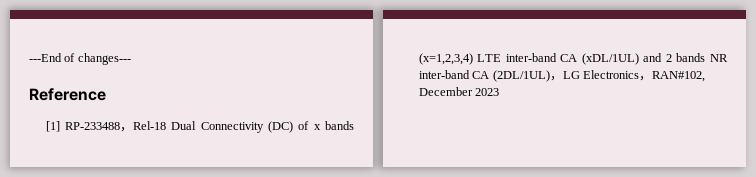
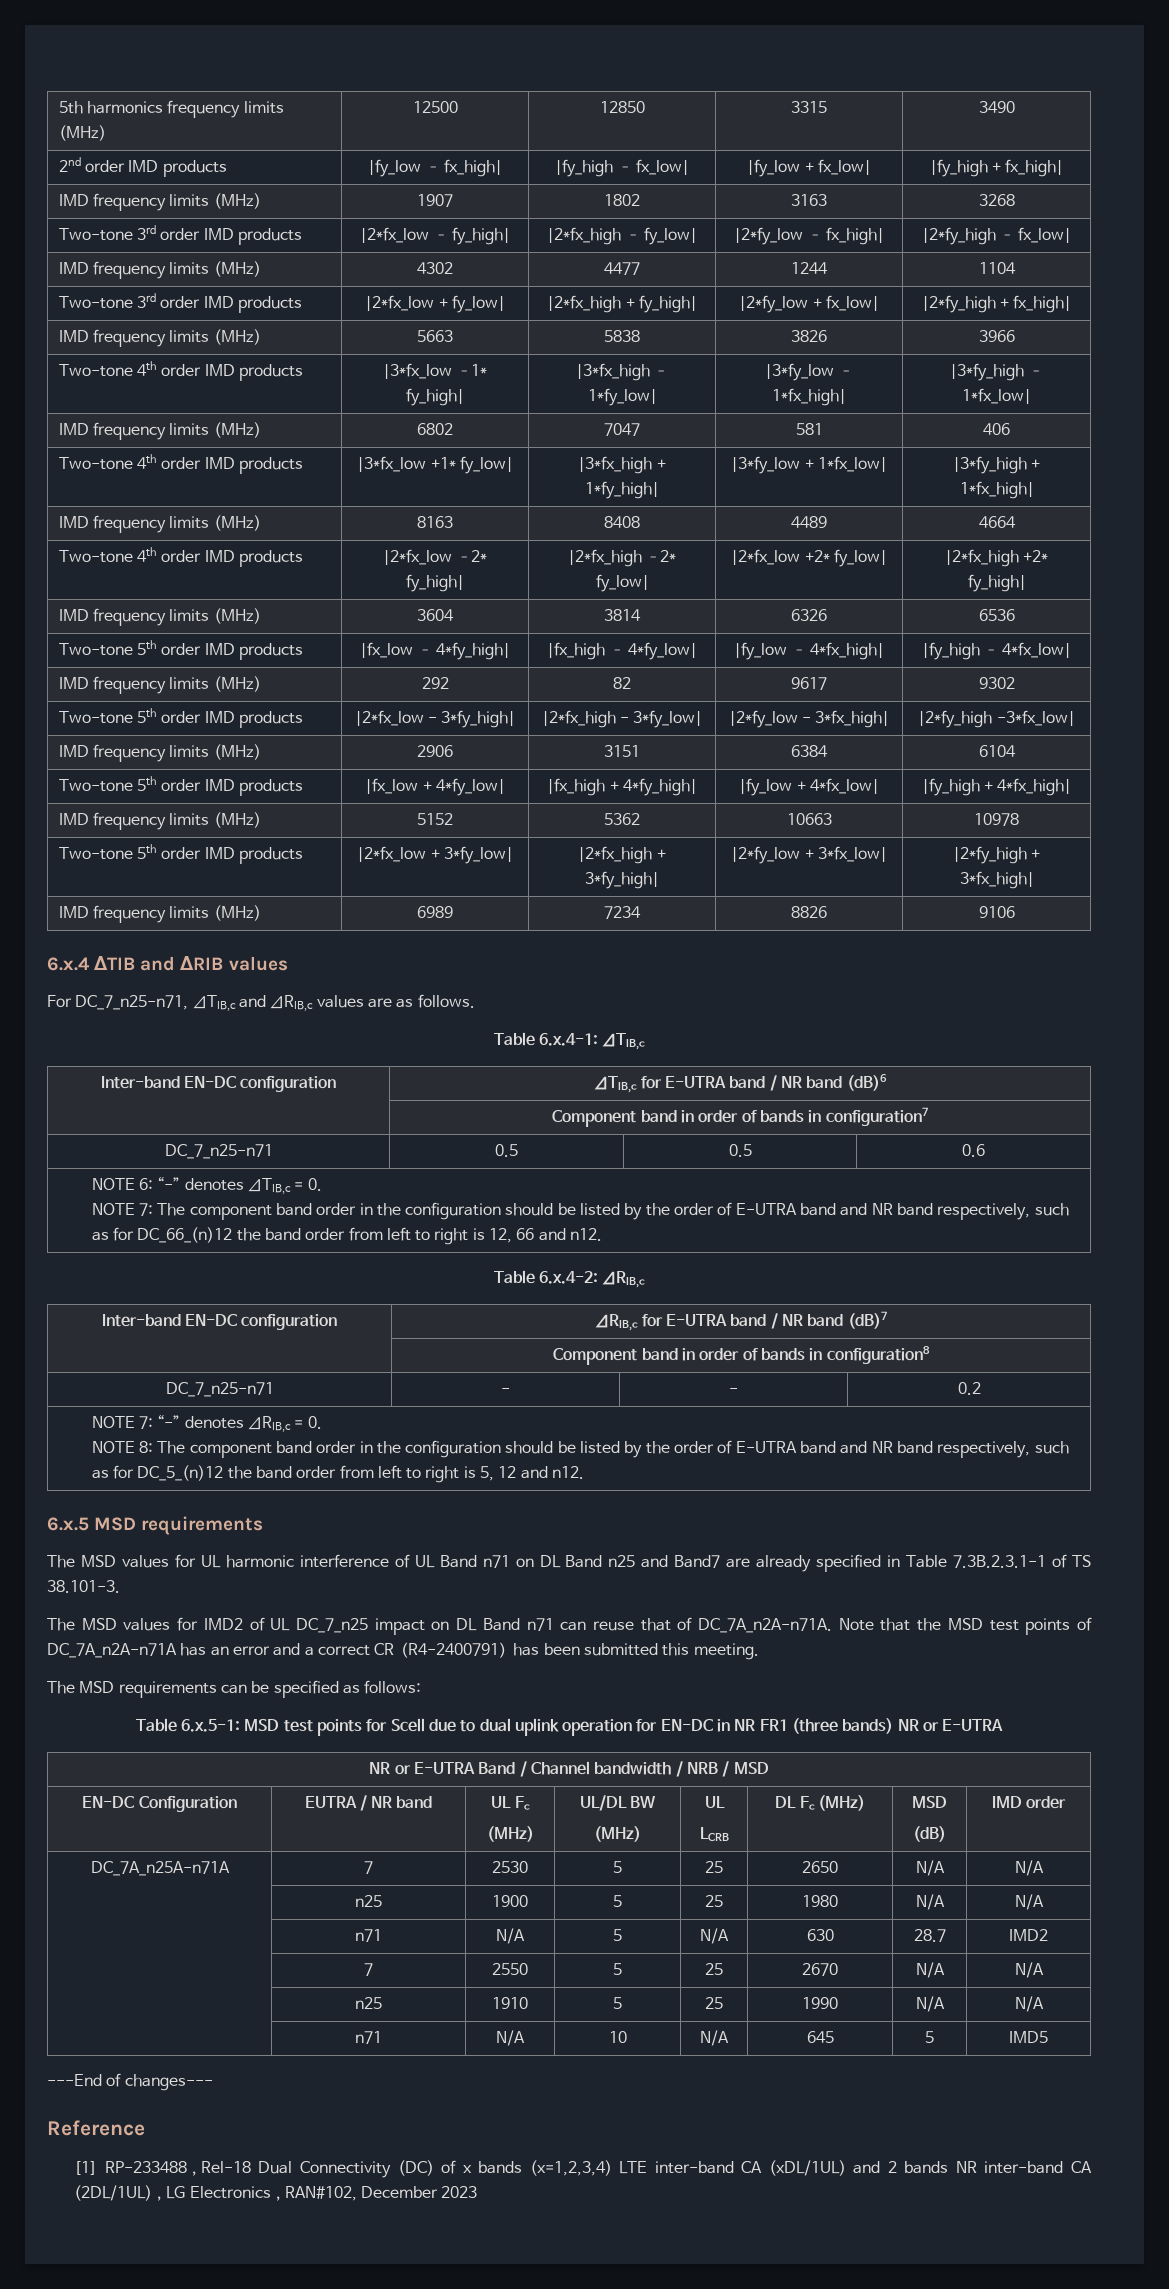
(29, 57) none -> [58,100,284,118] [58,125,106,141] [412,101,458,113] [599,101,645,113] [791,101,827,113] [978,101,1015,113] [58,157,227,177] [368,159,502,177] [555,159,689,177] [747,159,871,177] [929,159,1064,177] [58,193,261,211] [417,194,453,207] [604,194,640,206] [791,194,827,206] [978,194,1015,206] [58,225,303,245] [360,227,510,245] [547,227,697,245] [734,227,884,245] [921,227,1072,245] [58,261,261,279] [417,262,453,274] [604,262,640,275] [791,262,828,274] [978,262,1016,274] [58,293,303,313] [365,295,505,313] [547,295,697,313] [739,295,879,313] [921,295,1072,313] [58,329,261,347] [417,330,453,342] [604,330,640,342] [791,330,827,342] [978,330,1015,342] [58,361,304,381] [383,363,487,379] [406,388,464,406] [575,363,669,381] [587,388,657,406] [765,363,853,381] [772,388,846,406] [950,363,1043,381] [962,388,1031,404] [58,422,261,440] [417,423,453,435] [604,423,640,436] [795,423,823,435] [983,423,1010,435] [58,454,304,474] [357,456,513,474] [578,456,666,474] [585,481,659,499] [731,456,887,474] [952,456,1041,474] [959,481,1034,499] [58,515,261,533] [417,516,453,528] [604,516,640,528] [791,516,827,528] [978,516,1016,528] [58,547,304,567] [383,549,487,565] [406,574,464,592] [567,549,677,567] [595,574,649,592] [731,549,887,567] [944,549,1049,567] [967,574,1026,592] [58,608,261,626] [417,609,454,621] [604,609,641,621] [791,609,827,621] [978,609,1015,621] [58,640,304,660] [360,642,510,660] [547,642,697,660] [734,642,884,660] [921,642,1072,660] [58,676,261,694] [421,677,449,689] [613,677,631,689] [791,677,827,690] [978,677,1015,689] [58,708,304,728] [354,710,516,728] [541,710,703,728] [728,710,890,728] [918,710,1075,728] [58,744,261,762] [417,745,453,757] [604,745,640,757] [791,745,828,757] [978,745,1016,757] [58,776,304,796] [365,778,505,796] [547,778,697,796] [739,778,879,796] [921,778,1072,796] [58,812,261,830] [417,813,453,825] [604,813,640,825] [786,813,832,825] [974,813,1019,826] [58,844,304,864] [357,846,513,864] [578,846,666,864] [585,871,659,889] [731,846,887,864] [952,846,1041,864] [959,871,1034,889] [58,905,261,923] [417,906,453,918] [604,906,641,919] [791,906,827,918] [978,906,1015,918] [47,956,288,971] [47,994,475,1011] [493,1032,646,1050] [100,1076,337,1092] [594,1074,887,1093] [552,1107,928,1127] [164,1144,273,1159] [495,1144,518,1157] [728,1144,752,1157] [962,1144,985,1157] [91,1177,322,1194] [91,1202,1069,1220] [91,1227,603,1245] [493,1270,646,1288] [101,1314,338,1330] [595,1311,887,1331] [553,1346,930,1365] [165,1382,274,1397] [501,1388,510,1394] [729,1388,738,1394] [957,1382,981,1395] [91,1415,322,1432] [91,1440,1069,1458] [91,1465,585,1483] [47,1516,264,1535] [47,1554,1091,1572] [47,1580,120,1593] [47,1617,1093,1635] [47,1642,759,1660] [47,1680,422,1698] [135,1718,1004,1736] [369,1761,769,1777] [82,1796,237,1812] [304,1795,433,1811] [491,1796,530,1810] [486,1826,534,1842] [579,1795,657,1811] [594,1826,641,1842] [704,1796,725,1808] [699,1827,729,1841] [775,1795,865,1811] [912,1796,947,1808] [913,1826,946,1842] [991,1796,1067,1809] [90,1861,230,1876] [364,1861,373,1874] [492,1861,528,1873] [613,1861,622,1873] [705,1861,723,1873] [802,1861,838,1873] [915,1860,945,1876] [1014,1860,1044,1876] [355,1895,382,1907] [492,1895,528,1907] [613,1895,622,1907] [705,1895,723,1907] [802,1895,838,1907] [915,1894,945,1910] [1014,1894,1044,1910] [355,1929,382,1942] [496,1928,525,1944] [613,1929,622,1941] [700,1928,729,1944] [806,1929,834,1941] [913,1929,946,1942] [1009,1929,1048,1941] [364,1963,373,1976] [492,1963,528,1975] [613,1963,622,1975] [705,1963,723,1975] [802,1963,838,1976] [915,1962,945,1978] [1014,1962,1044,1978] [355,1997,382,2009] [492,1997,528,2009] [613,1997,622,2009] [705,1997,723,2009] [802,1997,838,2009] [915,1996,945,2012] [1014,1996,1044,2012] [355,2031,382,2044] [496,2030,525,2046] [608,2031,627,2043] [700,2030,729,2046] [806,2031,834,2043] [925,2031,934,2043] [1009,2031,1048,2043] 5th harmonics frequency limits (MHz) | 12500 | 12850 | 3315 | 3490 // 2nd order IMD products | |fy_low – fx_high| | |fy_high – fx_low| | |fy_low + fx_low| | |fy_high + fx_high| // IMD frequency limits (MHz) | 1907 | 1802 | 3163 | 3268 // Two-tone 3rd order IMD products | |2*fx_low – fy_high| | |2*fx_high – fy_low| | |2*fy_low – fx_high| | |2*fy_high – fx_low| // IMD frequency limits (MHz) | 4302 | 4477 | 1244 | 1104 // Two-tone 3rd order IMD products | |2*fx_low + fy_low| | |2*fx_high + fy_high| | |2*fy_low + fx_low| | |2*fy_high + fx_high| // IMD frequency limits (MHz) | 5663 | 5838 | 3826 | 3966 // Two-tone 4th order IMD products | |3*fx_low –1* fy_high| | |3*fx_high – 1*fy_low| | |3*fy_low – 1*fx_high| | |3*fy_high – 1*fx_low| // IMD frequency limits (MHz) | 6802 | 7047 | 581 | 406 // Two-tone 4th order IMD products | |3*fx_low +1* fy_low| | |3*fx_high + 1*fy_high| | |3*fy_low + 1*fx_low| | |3*fy_high + 1*fx_high| // IMD frequency limits (MHz) | 8163 | 8408 | 4489 | 4664 // Two-tone 4th order IMD products | |2*fx_low –2* fy_high| | |2*fx_high –2* fy_low| | |2*fx_low +2* fy_low| | |2*fx_high +2* fy_high| // IMD frequency limits (MHz) | 3604 | 3814 | 6326 | 6536 // Two-tone 5th order IMD products | |fx_low – 4*fy_high| | |fx_high – 4*fy_low| | |fy_low – 4*fx_high| | |fy_high – 4*fx_low| // IMD frequency limits (MHz) | 292 | 82 | 9617 | 9302 // Two-tone 5th order IMD products | |2*fx_low - 3*fy_high| | |2*fx_high - 3*fy_low| | |2*fy_low - 3*fx_high| | |2*fy_high -3*fx_low| // IMD frequency limits (MHz) | 2906 | 3151 | 6384 | 6104 // Two-tone 5th order IMD products | |fx_low + 4*fy_low| | |fx_high + 4*fy_high| | |fy_low + 4*fx_low| | |fy_high + 4*fx_high| // IMD frequency limits (MHz) | 5152 | 5362 | 10663 | 10978 // Two-tone 5th order IMD products | |2*fx_low + 3*fy_low| | |2*fx_high + 3*fy_high| | |2*fy_low + 3*fx_low| | |2*fy_high + 3*fx_high| // IMD frequency limits (MHz) | 6989 | 7234 | 8826 | 9106 // 6.x.4 ∆TIB and ∆RIB values // For DC_7_n25-n71, ΔTIB,c and ΔRIB,c values are as follows. // Table 6.x.4-1: ΔTIB,c // Inter-band EN-DC configuration | ΔTIB,c for E-UTRA band / NR band (dB)6 // | Component band in order of bands in configuration7 // DC_7_n25-n71 | 0.5 | 0.5 | 0.6 // NOTE 6: “-” denotes ΔTIB,c = 0. // NOTE 7: The component band order in the configuration should be listed by the order of E-UTRA band and NR band respectively, such as for DC_66_(n)12 the band order from left to right is 12, 66 and n12. // Table 6.x.4-2: ΔRIB,c // Inter-band EN-DC configuration | ΔRIB,c for E-UTRA band / NR band (dB)7 // | Component band in order of bands in configuration8 // DC_7_n25-n71 | - | - | 0.2 // NOTE 7: “-” denotes ΔRIB,c = 0. // NOTE 8: The component band order in the configuration should be listed by the order of E-UTRA band and NR band respectively, such as for DC_5_(n)12 the band order from left to right is 5, 12 and n12. // 6.x.5 MSD requirements // The MSD values for UL harmonic interference of UL Band n71 on DL Band n25 and Band7 are already specified in Table 7.3B.2.3.1-1 of TS 38.101-3. // The MSD values for IMD2 of UL DC_7_n25 impact on DL Band n71 can reuse that of DC_7A_n2A-n71A. Note that the MSD test points of DC_7A_n2A-n71A has an error and a correct CR（R4-2400791）has been submitted this meeting. // The MSD requirements can be specified as follows: // Table 6.x.5-1: MSD test points for Scell due to dual uplink operation for EN-DC in NR FR1 (three bands) NR or E-UTRA // NR or E-UTRA Band / Channel bandwidth / NRB / MSD // EN-DC Configuration | EUTRA / NR band | UL Fc // (MHz) | UL/DL BW // (MHz) | UL // LCRB | DL Fc (MHz) | MSD // (dB) | IMD order // DC_7A_n25A-n71A | 7 | 2530 | 5 | 25 | 2650 | N/A | N/A // | n25 | 1900 | 5 | 25 | 1980 | N/A | N/A // | n71 | N/A | 5 | N/A | 630 | 28.7 | IMD2 // | 7 | 2550 | 5 | 25 | 2670 | N/A | N/A // | n25 | 1910 | 5 | 25 | 1990 | N/A | N/A // | n71 | N/A | 10 | N/A | 645 | 5 | IMD5 //

